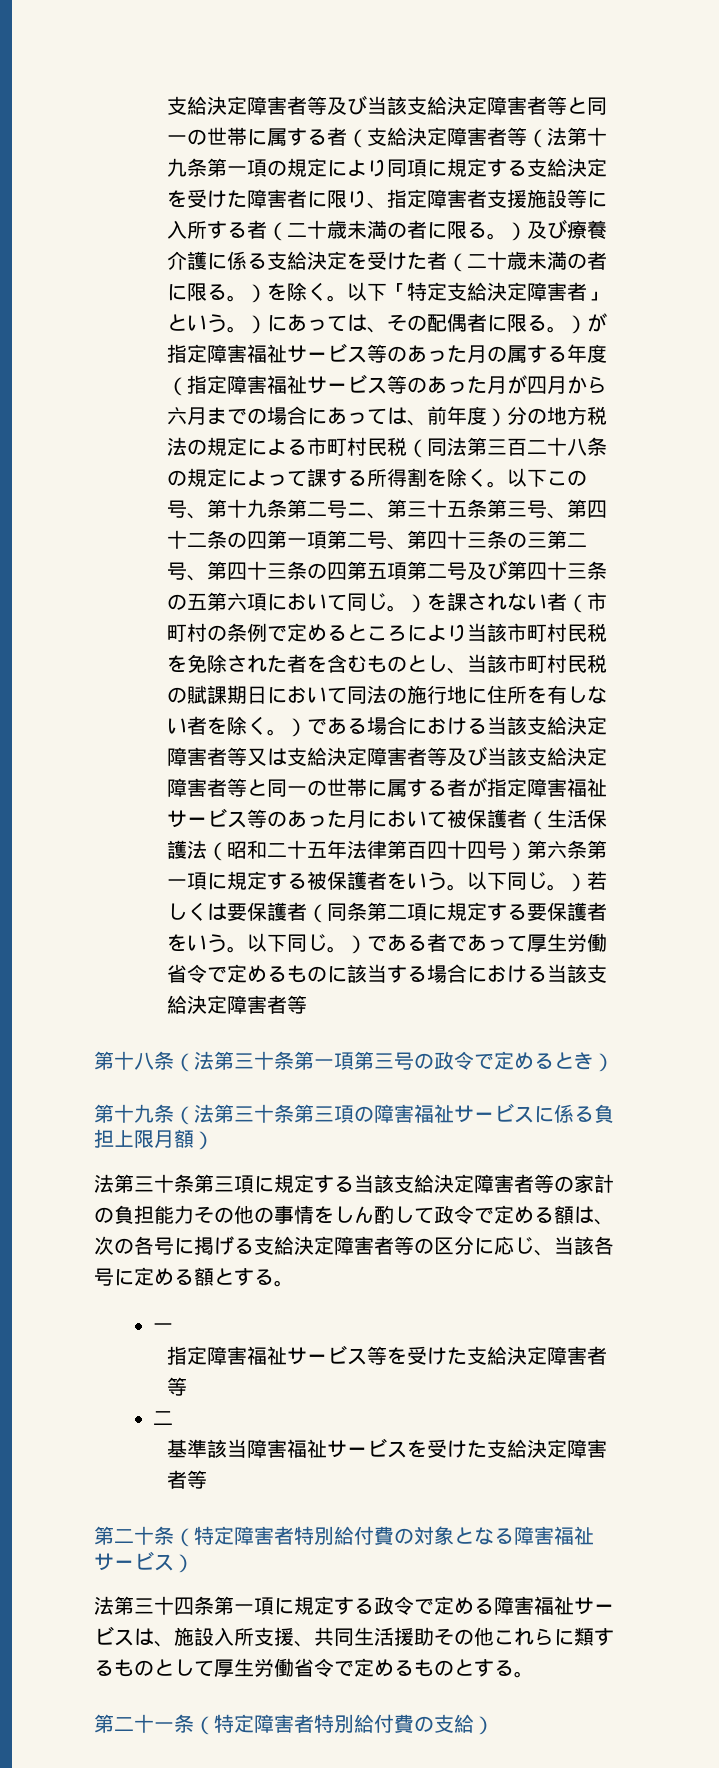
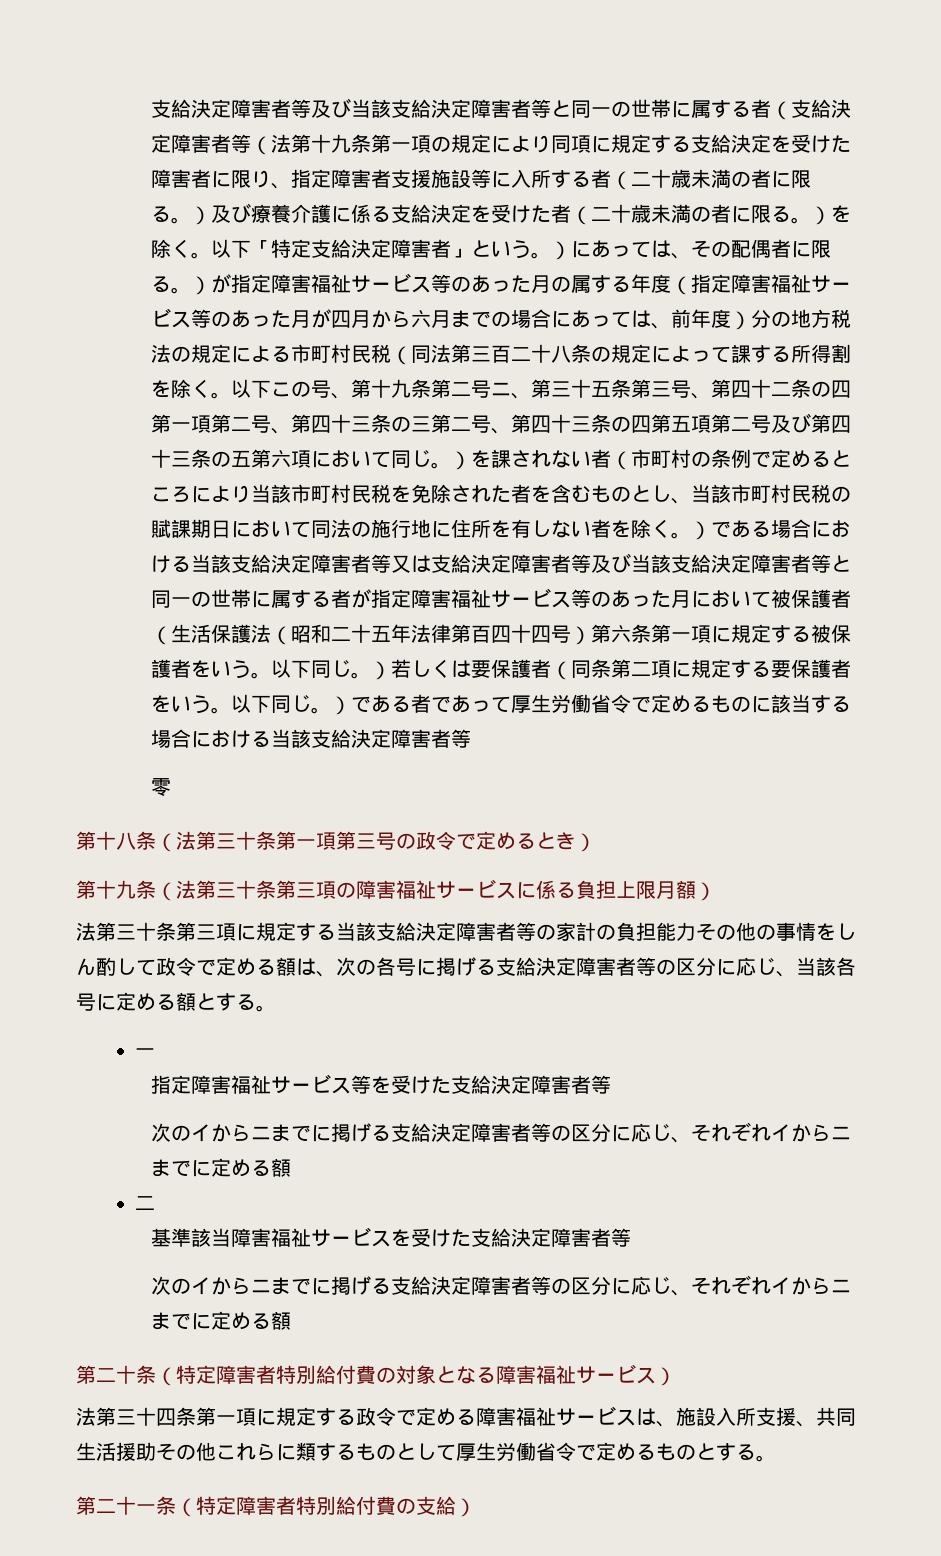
(308, 1004) none -> [150,778,171,797] // 零
(188, 1386) none -> [150,1122,851,1143] [150,1158,291,1177] // 次のイからニまでに掲げる支給決定障害者等の区分に応じ、それぞれイからニまでに定める額
(208, 1479) none -> [150,1275,851,1296] [150,1311,291,1330] // 次のイからニまでに掲げる支給決定障害者等の区分に応じ、それぞれイからニまでに定める額

